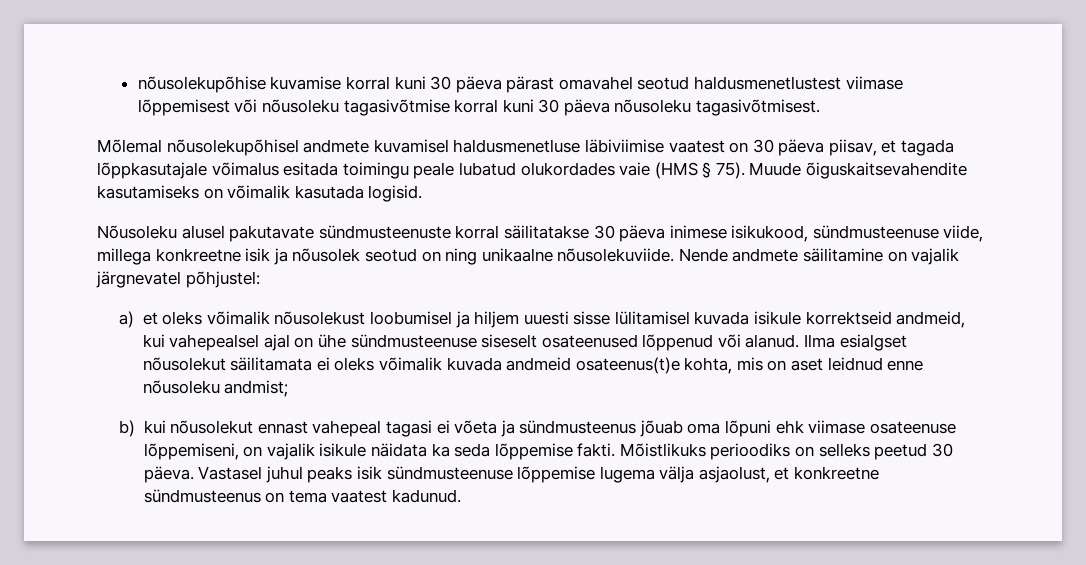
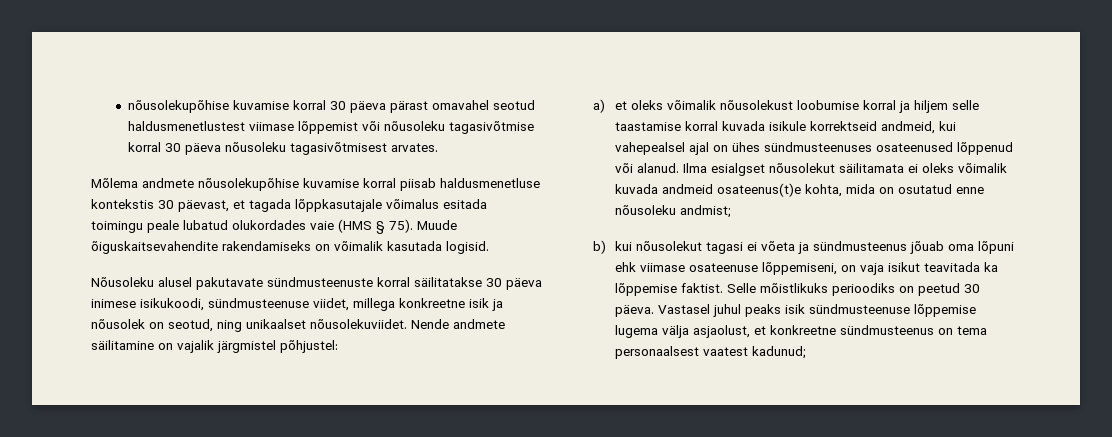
[137,76,426,93] nõusolekupõhise kuvamise korral kuni -> [128,100,327,113] nõusolekupõhise kuvamise korral
[137,99,230,116] lõppemisest -> [298,121,359,134] lõppemist
[502,99,534,113] kuni -> (162, 147) none
[696,99,821,116] [97,139,877,156] tagasivõtmisest. // Mõlemal nõusolekupõhisel andmete kuvamisel haldusmenetluse läbiviimise vaatest on 30 päeva piisav, -> [290,142,439,155] [91,178,540,191] [91,199,229,212] tagasivõtmisest arvates. // Mõlema andmete nõusolekupõhise kuvamise korral piisab haldusmenetluse kontekstis 30 päevast,
[97,185,199,199] kasutamiseks -> [222,241,311,251] rakendamiseks
[731,225,984,242] isikukood, sündmusteenuse viide, -> [140,298,349,311] isikukoodi, sündmusteenuse viidet,
[364,248,675,265] seotud on ning unikaalne nõusolekuviide. -> [149,319,407,332] on seotud, ning unikaalset nõusolekuviidet.
[96,271,181,288] järgnevatel -> [217,340,276,353] järgmistel
[369,311,690,328] loobumisel ja hiljem uuesti sisse lülitamisel -> [797,100,980,113] [615,121,719,131] loobumise korral ja hiljem selle taastamise korral
[317,334,538,348] ühe sündmusteenuse siseselt -> [732,142,873,152] ühes sündmusteenuses
[736,357,883,371] mis on aset leidnud -> [846,184,953,194] mida on osutatud
[257,420,382,437] ennast vahepeal -> (703, 246) none
[266,443,706,460] vajalik isikule näidata ka seda lõppemise fakti. Mõistlikuks -> [860,262,999,275] [615,283,829,296] vaja isikut teavitada ka lõppemise faktist. Selle mõistlikuks
[818,443,870,457] selleks -> (915, 289) none
[331,489,461,503] vaatest kadunud. -> [615,346,807,359] personaalsest vaatest kadunud;

